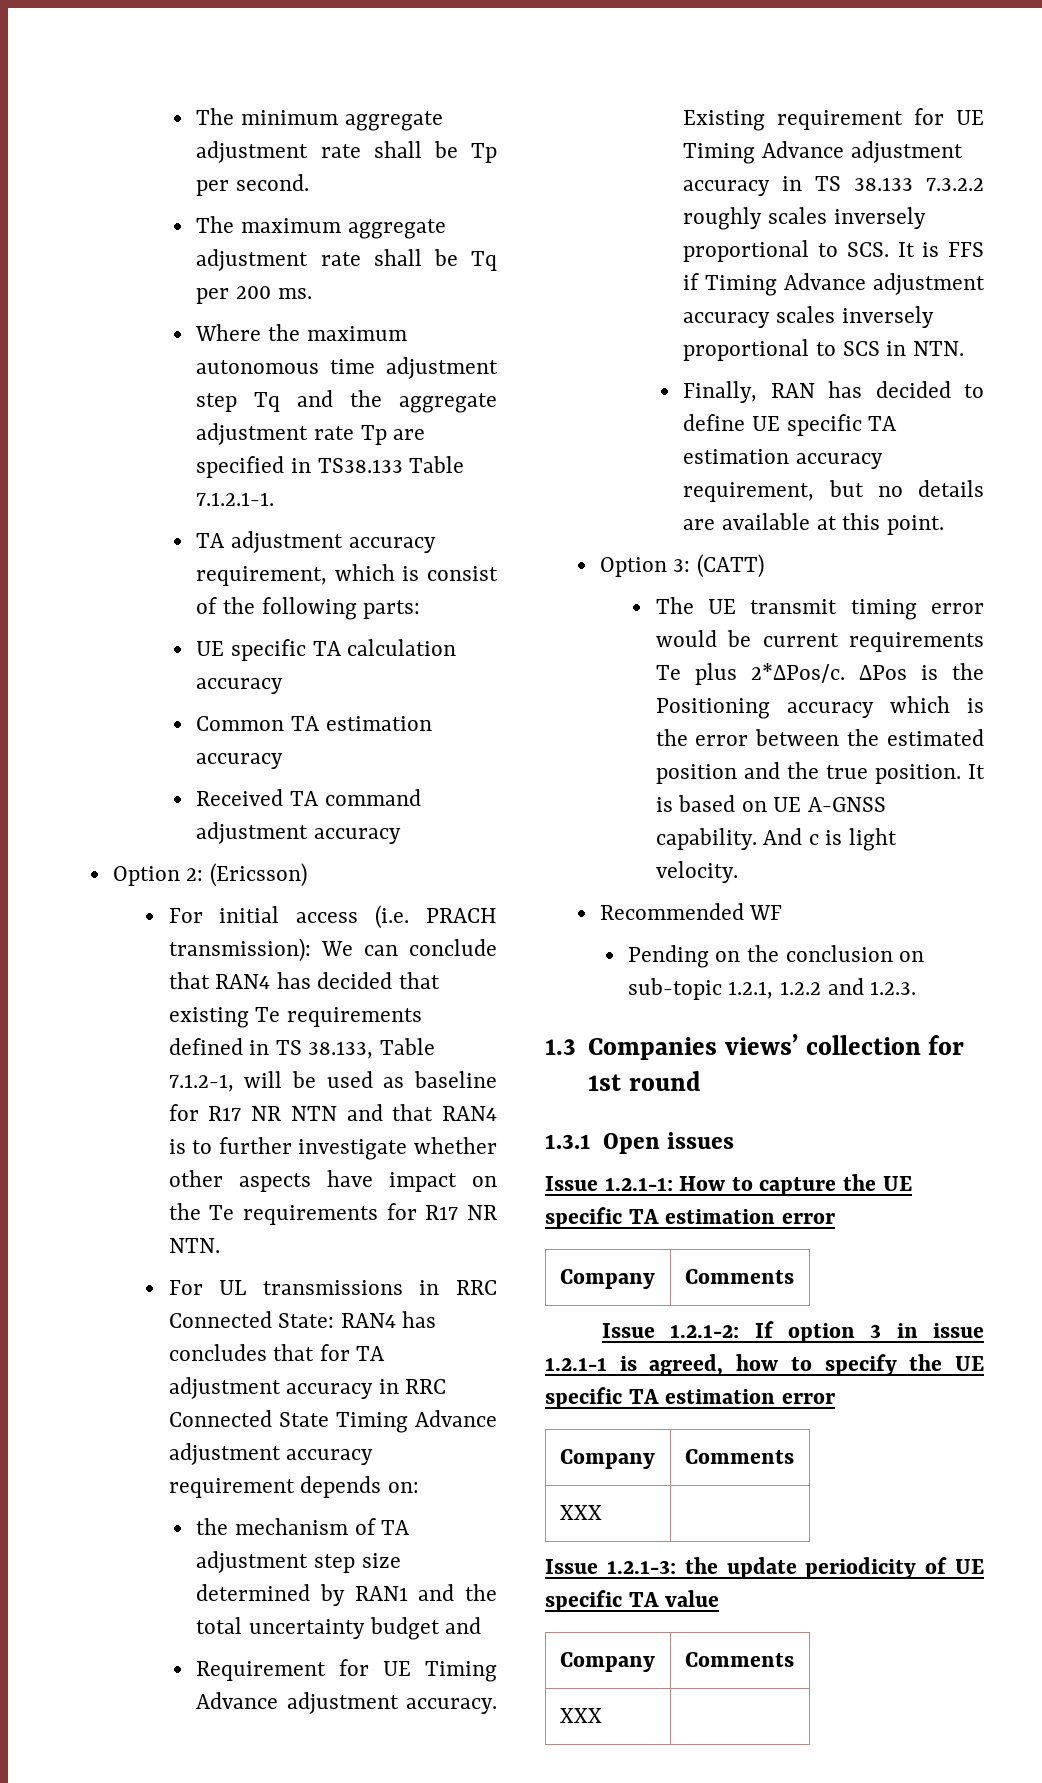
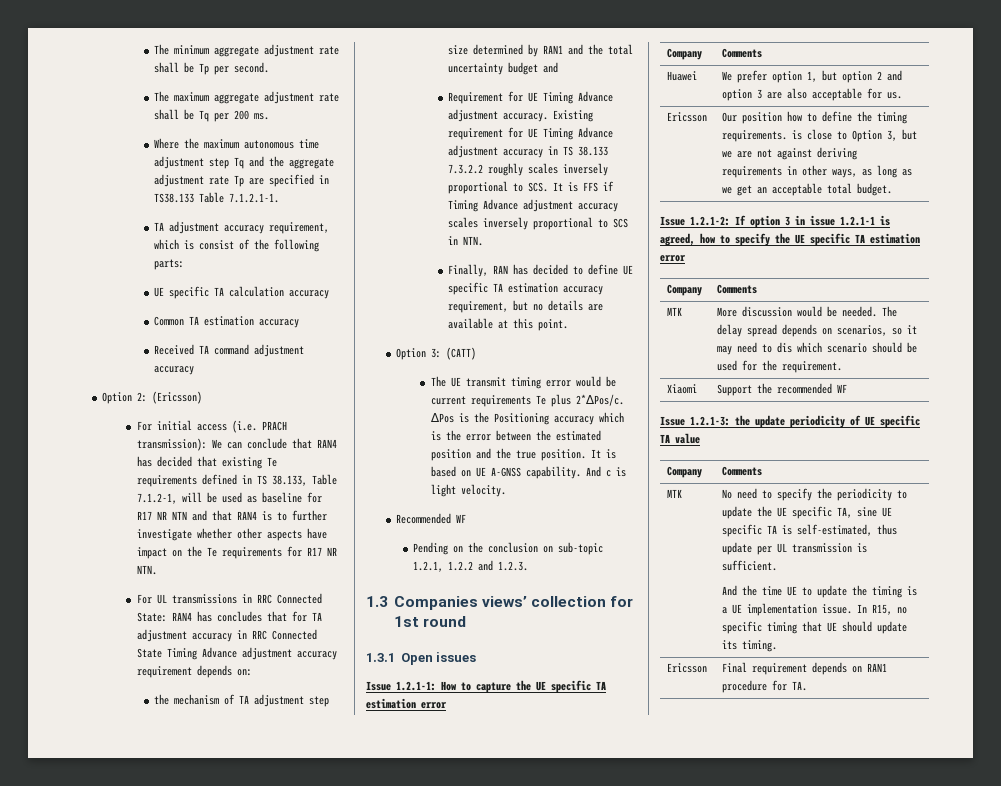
(794, 1276) none -> [667,71,698,81] [722,70,903,83] [722,88,903,101] [667,112,708,122] [722,111,908,124] [722,129,918,142] [722,147,858,160] [722,165,913,178] [722,183,893,196] // Huawei | We prefer option 1, but option 2 and option 3 are also acceptable for us. // Ericsson | Our position how to define the timing requirements. is close to Option 3, but we are not against deriving requirements in other ways, as long as we get an acceptable total budget.
[559,1505,602,1520] XXX | -> [667,307,683,316] [717,306,898,317] [717,324,918,337] [717,342,918,355] [717,360,843,373] [667,384,698,394] [717,383,848,396] MTK | More discussion would be needed. The delay spread depends on scenarios, so it may need to dis which scenario should be used for the requirement. // Xiaomi | Support the recommended WF
[559,1708,602,1723] XXX | -> [667,489,683,498] [722,488,908,501] [722,506,893,519] [722,524,898,537] [722,542,868,555] [722,560,778,571] [722,585,918,598] [722,603,908,616] [722,621,908,634] [722,640,778,652] [667,663,708,673] [722,662,888,675] [722,680,808,693] MTK | No need to specify the periodicity to update the UE specific TA, sine UE specific TA is self-estimated, thus update per UL transmission is sufficient. // And the time UE to update the timing is a UE implementation issue. In R15, no specific timing that UE should update its timing. // Ericsson | Final requirement depends on RAN1 procedure for TA.

